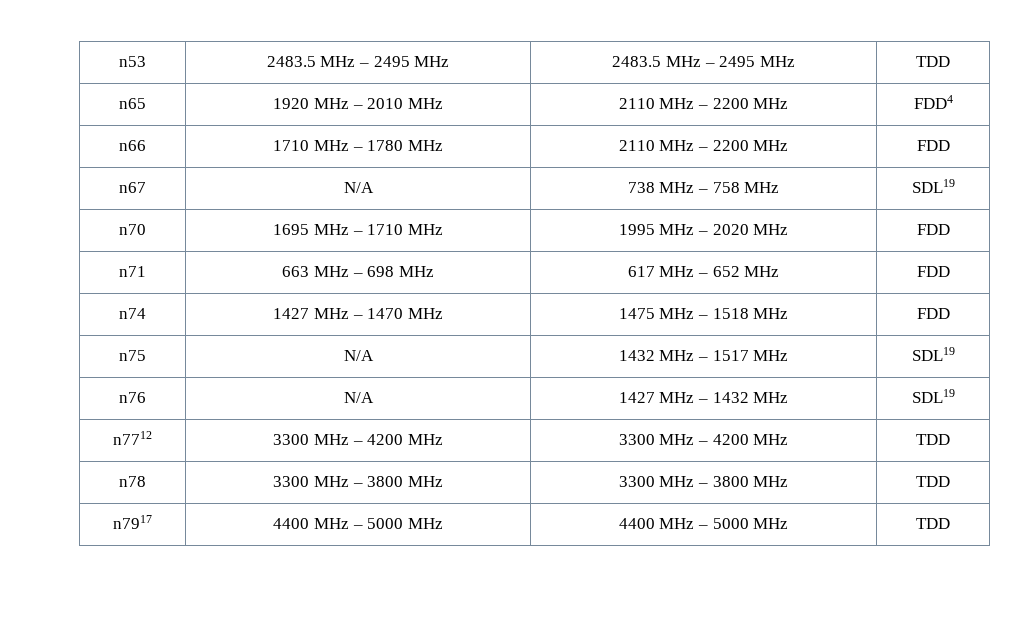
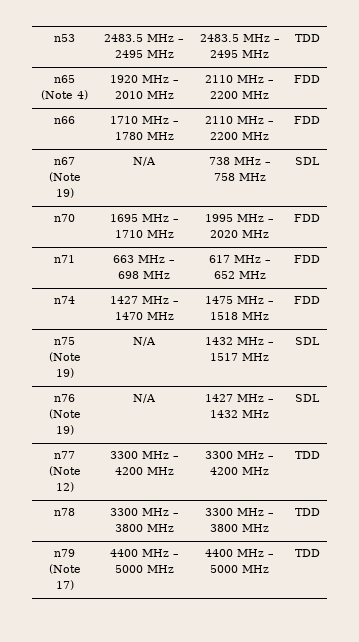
(146, 103) none -> [41,90,88,100] (Note 4)
[913,95,953,109] FDD4 -> [294,75,320,83] FDD
(146, 187) none -> [48,172,81,182] [55,188,74,198] (Note 19)
[911,179,955,193] SDL19 -> [295,157,320,165] SDL
(146, 355) none -> [48,352,81,362] [55,368,74,378] (Note 19)
[911,347,955,361] SDL19 -> [295,337,320,345] SDL
(146, 397) none -> [48,409,81,419] [55,425,74,435] (Note 19)
[911,389,955,403] [113,431,152,445] SDL19 // n7712 -> [295,394,320,402] [54,451,75,459] [48,466,81,476] [55,482,74,492] SDL // n77 (Note 12)
[113,515,152,529] n7917 -> [54,549,75,557] [48,564,81,574] [55,580,74,590] n79 (Note 17)

